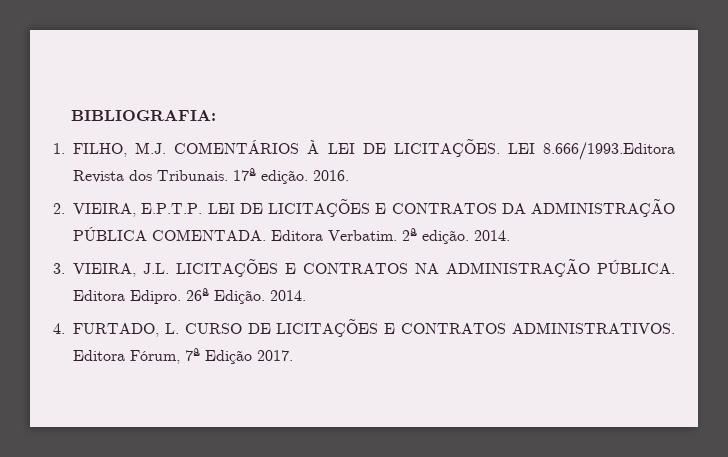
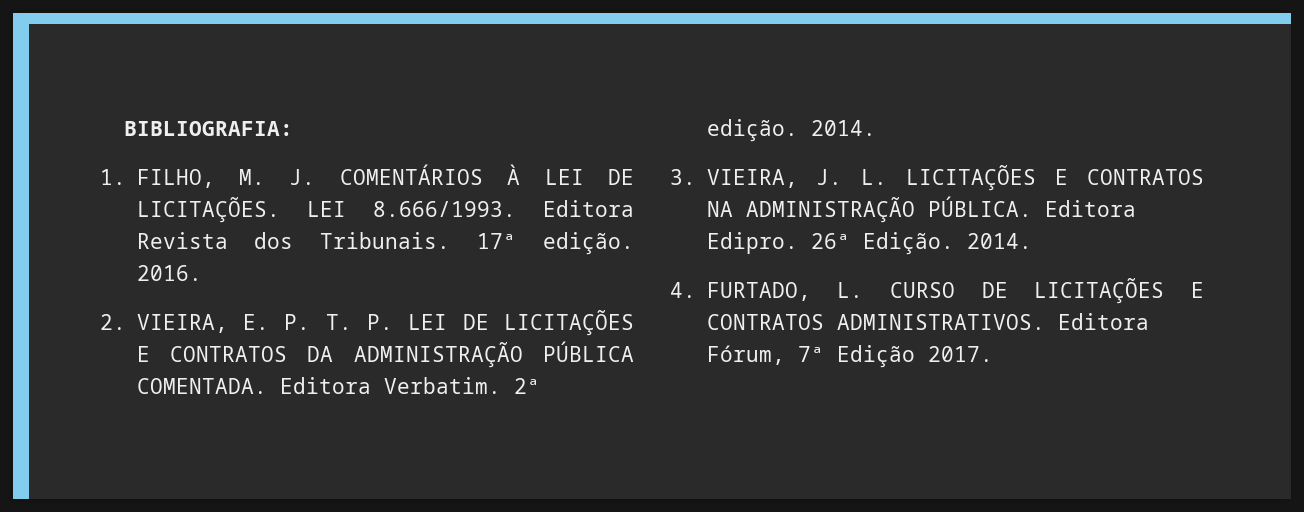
[135,142,167,154] M.J. -> [238,169,316,185] M. J.
[543,142,675,160] 8.666/1993.Editora -> [372,200,634,217] 8.666/1993. Editora
[141,203,203,214] E.P.T.P. -> [242,314,393,330] E. P. T. P.
[143,263,169,274] J.L. -> [816,169,888,185] J. L.

